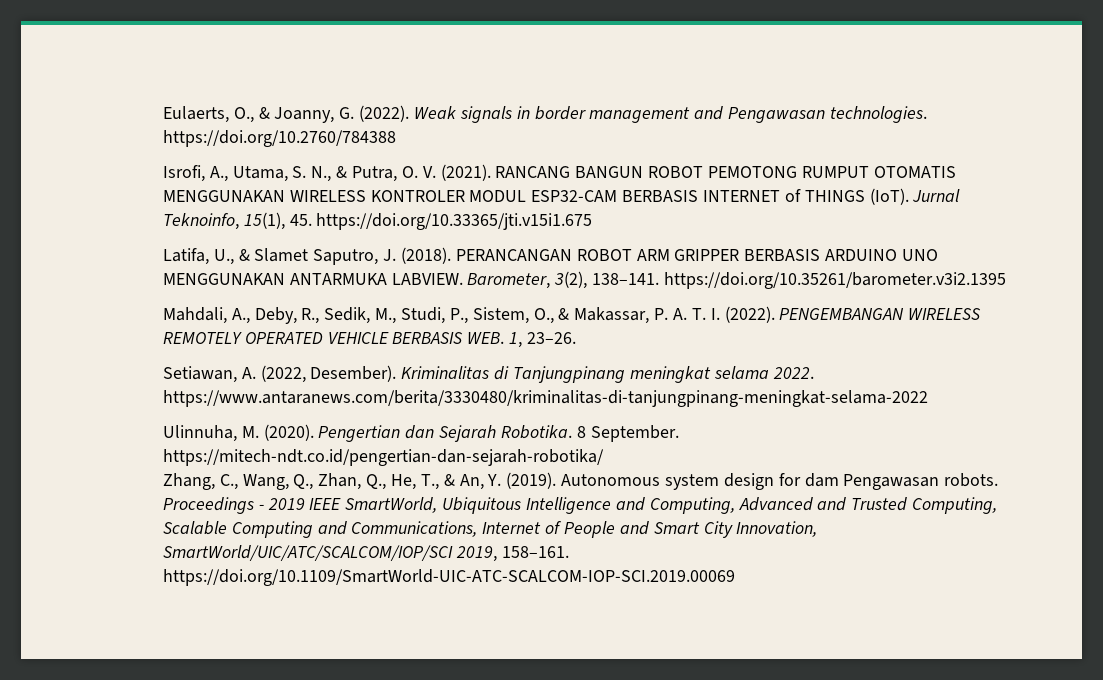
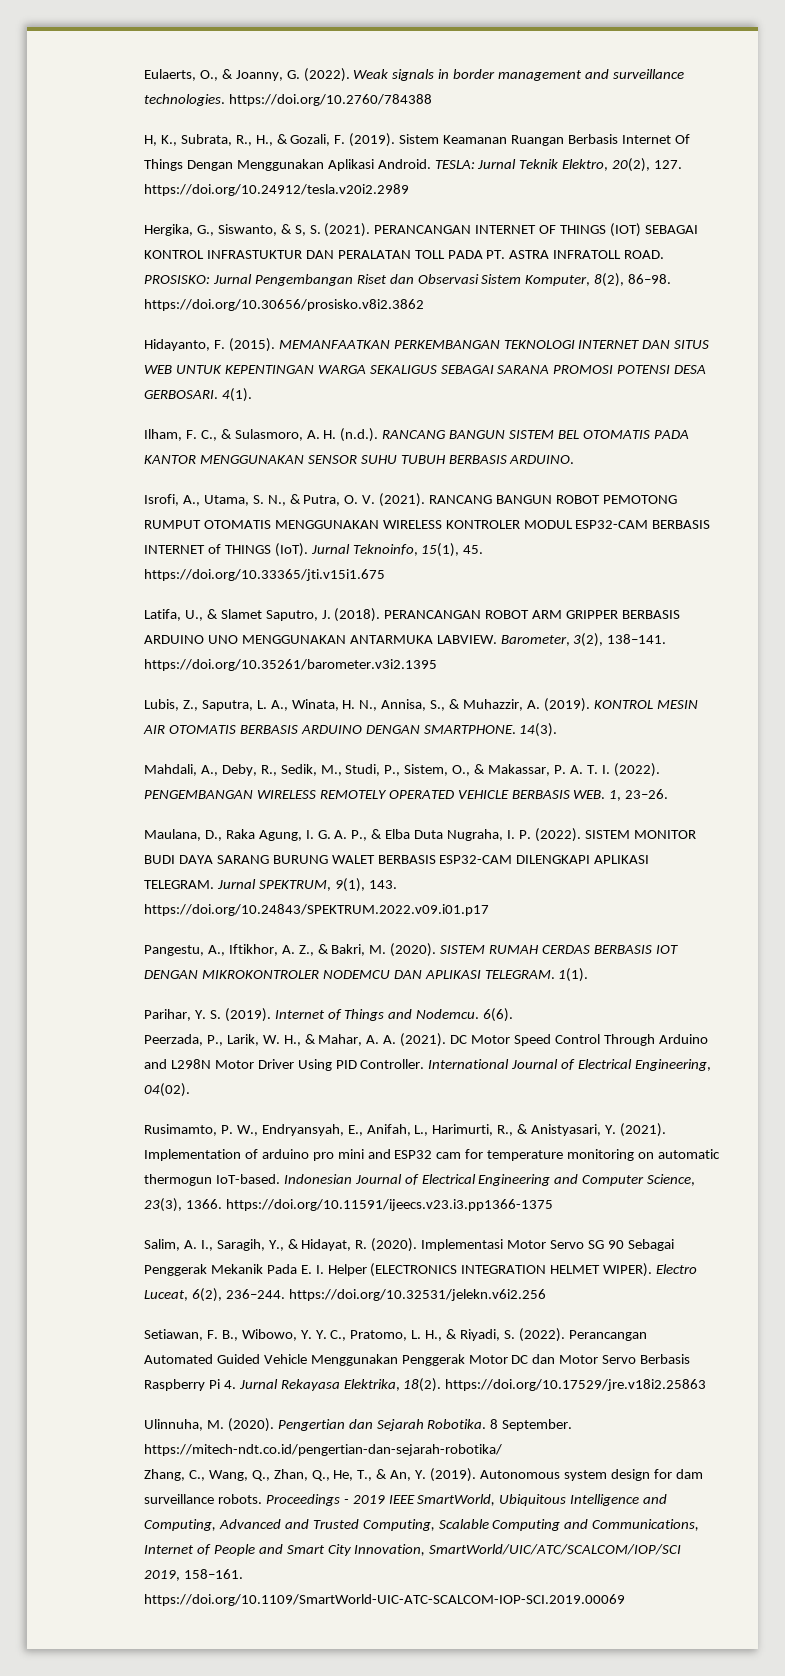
[728,107,826,123] Pengawasan -> [612,69,684,79] surveillance
(396, 138) none -> [143,133,690,147] [143,158,683,172] [143,184,409,196] [143,223,698,237] [143,250,665,259] [143,273,672,287] [143,299,424,311] [143,338,710,352] [143,365,707,374] [143,388,252,402] [143,428,689,442] [143,455,575,464] // H, K., Subrata, R., H., & Gozali, F. (2019). Sistem Keamanan Ruangan Berbasis Internet Of Things Dengan Menggunakan Aplikasi Android. TESLA: Jurnal Teknik Elektro, 20(2), 127. https://doi.org/10.24912/tesla.v20i2.2989 // Hergika, G., Siswanto, & S, S. (2021). PERANCANGAN INTERNET OF THINGS (IOT) SEBAGAI KONTROL INFRASTUKTUR DAN PERALATAN TOLL PADA PT. ASTRA INFRATOLL ROAD. PROSISKO: Jurnal Pengembangan Riset dan Observasi Sistem Komputer, 8(2), 86–98. https://doi.org/10.30656/prosisko.v8i2.3862 // Hidayanto, F. (2015). MEMANFAATKAN PERKEMBANGAN TEKNOLOGI INTERNET DAN SITUS WEB UNTUK KEPENTINGAN WARGA SEKALIGUS SEBAGAI SARANA PROMOSI POTENSI DESA GERBOSARI. 4(1). // Ilham, F. C., & Sulasmoro, A. H. (n.d.). RANCANG BANGUN SISTEM BEL OTOMATIS PADA KANTOR MENGGUNAKAN SENSOR SUHU TUBUH BERBASIS ARDUINO.
(1006, 280) none -> [143,698,698,712] [142,723,558,737] // Lubis, Z., Saputra, L. A., Winata, H. N., Annisa, S., & Muhazzir, A. (2019). KONTROL MESIN AIR OTOMATIS BERBASIS ARDUINO DENGAN SMARTPHONE. 14(3).
[162,365,814,383] [162,390,928,407] Setiawan, A. (2022, Desember). Kriminalitas di Tanjungpinang meningkat selama 2022. https://www.antaranews.com/berita/3330480/kriminalitas-di-tanjungpinang-meningkat-selama-2022 -> [143,828,696,842] [143,855,650,864] [143,878,397,892] [143,904,489,916] [143,943,678,957] [143,968,589,982] [143,1008,514,1022] [143,1033,708,1047] [143,1059,712,1071] [143,1083,190,1097] [143,1123,666,1137] [143,1149,720,1161] [143,1174,696,1186] [143,1198,553,1212] [143,1238,674,1252] [143,1263,698,1277] [143,1288,546,1302] [143,1328,647,1342] [143,1354,691,1366] [143,1378,707,1392] Maulana, D., Raka Agung, I. G. A. P., & Elba Duta Nugraha, I. P. (2022). SISTEM MONITOR BUDI DAYA SARANG BURUNG WALET BERBASIS ESP32-CAM DILENGKAPI APLIKASI TELEGRAM. Jurnal SPEKTRUM, 9(1), 143. https://doi.org/10.24843/SPEKTRUM.2022.v09.i01.p17 // Pangestu, A., Iftikhor, A. Z., & Bakri, M. (2020). SISTEM RUMAH CERDAS BERBASIS IOT DENGAN MIKROKONTROLER NODEMCU DAN APLIKASI TELEGRAM. 1(1). // Parihar, Y. S. (2019). Internet of Things and Nodemcu. 6(6). // Peerzada, P., Larik, W. H., & Mahar, A. A. (2021). DC Motor Speed Control Through Arduino and L298N Motor Driver Using PID Controller. International Journal of Electrical Engineering, 04(02). // Rusimamto, P. W., Endryansyah, E., Anifah, L., Harimurti, R., & Anistyasari, Y. (2021). Implementation of arduino pro mini and ESP32 cam for temperature monitoring on automatic thermogun IoT-based. Indonesian Journal of Electrical Engineering and Computer Science, 23(3), 1366. https://doi.org/10.11591/ijeecs.v23.i3.pp1366-1375 // Salim, A. I., Saragih, Y., & Hidayat, R. (2020). Implementasi Motor Servo SG 90 Sebagai Penggerak Mekanik Pada E. I. Helper (ELECTRONICS INTEGRATION HELMET WIPER). Electro Luceat, 6(2), 236–244. https://doi.org/10.32531/jelekn.v6i2.256 // Setiawan, F. B., Wibowo, Y. Y. C., Pratomo, L. H., & Riyadi, S. (2022). Perancangan Automated Guided Vehicle Menggunakan Penggerak Motor DC dan Motor Servo Berbasis Raspberry Pi 4. Jurnal Rekayasa Elektrika, 18(2). https://doi.org/10.17529/jre.v18i2.25863
[843,474,940,490] Pengawasan -> [143,1494,214,1504] surveillance

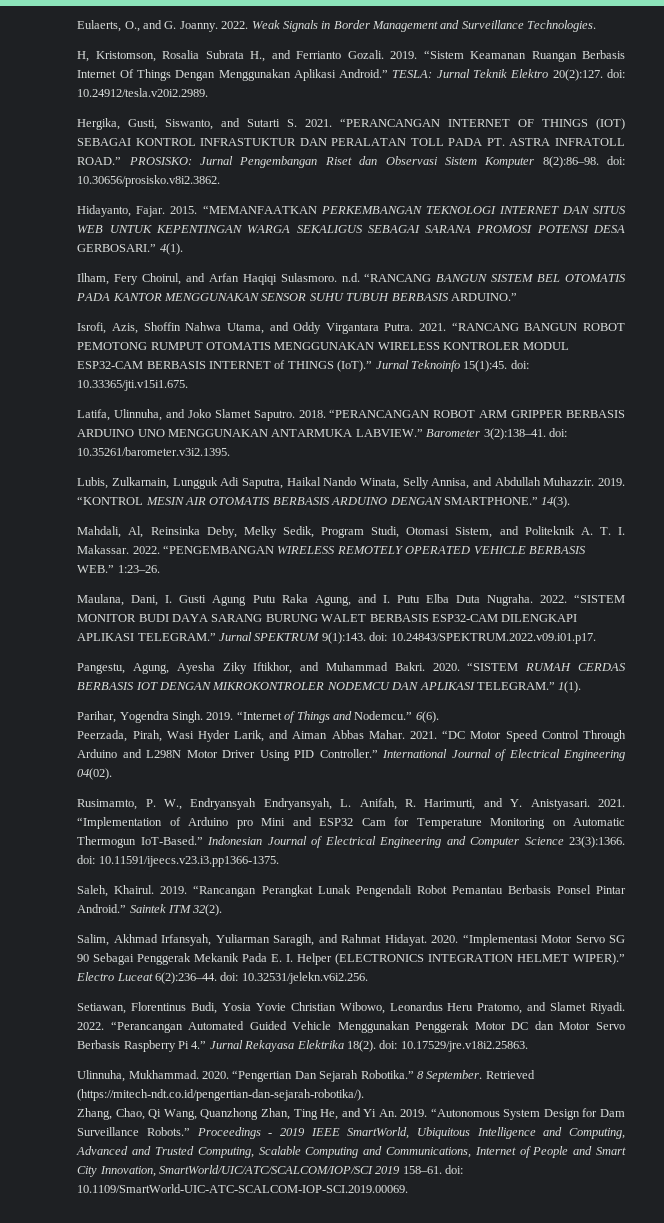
[221,68,684,82] [143,94,432,106] [143,133,440,147] & Joanny, G. (2022). Weak signals in border management and surveillance technologies. https://doi.org/10.2760/784388 // H, K., Subrata, R., H., & Gozali, F. (2019). Sistem -> [143,20,597,32] [77,50,464,62] and G. Joanny. 2022. Weak Signals in Border Management and Surveillance Technologies. // H, Kristomson, Rosalia Subrata H., and Ferrianto Gozali. 2019. “Sistem
[377,159,431,169] Android. -> [339,69,389,78] Android.”
[562,158,683,172] [143,184,409,196] [143,223,472,237] Elektro, 20(2), 127. https://doi.org/10.24912/tesla.v20i2.2989 // Hergika, G., Siswanto, & S, S. (2021). PERANCANGAN -> [510,69,625,81] [77,88,209,97] [77,118,441,130] Elektro 20(2):127. doi: 10.24912/tesla.v20i2.2989. // Hergika, Gusti, Siswanto, and Sutarti S. 2021. “PERANCANGAN
[624,250,665,259] ROAD. -> [77,157,122,165] ROAD.”
[525,273,672,287] [143,299,424,311] [143,338,390,352] Komputer, 8(2), 86–98. https://doi.org/10.30656/prosisko.v8i2.3862 // Hidayanto, F. (2015). MEMANFAATKAN -> [484,156,625,168] [77,175,221,187] [77,205,317,217] Komputer 8(2):86–98. doi: 10.30656/prosisko.v8i2.3862. // Hidayanto, Fajar. 2015. “MEMANFAATKAN
[143,390,218,399] GERBOSARI. -> [77,244,157,252] GERBOSARI.”
[185,428,447,442] F. C., & Sulasmoro, A. H. (n.d.). RANCANG -> [114,273,432,285] Fery Choirul, and Arfan Haqiqi Sulasmoro. n.d. “RANCANG
[509,455,575,464] ARDUINO. -> [450,293,517,301] ARDUINO.”
[182,493,493,507] A., Utama, S. N., & Putra, O. V. (2021). RANCANG -> [111,322,519,334] Azis, Shoffin Nahwa Utama, and Oddy Virgantara Putra. 2021. “RANCANG
[274,543,484,557] [143,569,385,581] [143,608,482,622] (IoT). Jurnal Teknoinfo, 15(1), 45. https://doi.org/10.33365/jti.v15i1.675 // Latifa, U., & Slamet Saputro, J. (2018). PERANCANGAN -> [337,360,529,372] [77,380,189,391] [77,409,430,421] (IoT).” Jurnal Teknoinfo 15(1):45. doi: 10.33365/jti.v15i1.675. // Latifa, Ulinnuha, and Joko Slamet Saputro. 2018. “PERANCANGAN
[436,633,667,647] [143,659,437,671] [143,698,653,712] LABVIEW. Barometer, 3(2), 138–141. https://doi.org/10.35261/barometer.v3i2.1395 // Lubis, Z., Saputra, L. A., Winata, H. N., Annisa, S., & Muhazzir, A. (2019). KONTROL -> [355,428,567,440] [77,447,231,456] [77,477,625,489] [77,496,144,505] LABVIEW.” Barometer 3(2):138–41. doi: 10.35261/barometer.v3i2.1395. // Lubis, Zulkarnain, Lungguk Adi Saputra, Haikal Nando Winata, Selly Annisa, and Abdullah Muhazzir. 2019. “KONTROL
[423,725,516,734] SMARTPHONE. -> [443,497,538,505] SMARTPHONE.”
[200,763,660,777] [143,790,253,799] A., Deby, R., Sedik, M., Studi, P., Sistem, O., & Makassar, P. A. T. I. (2022). PENGEMBANGAN -> [128,526,625,538] [77,545,275,554] Al, Reinsinka Deby, Melky Sedik, Program Studi, Otomasi Sistem, and Politeknik A. T. I. Makassar. 2022. “PENGEMBANGAN
[573,789,669,801] [143,828,630,842] WEB. 1, 23–26. // Maulana, D., Raka Agung, I. G. A. P., & Elba Duta Nugraha, I. P. (2022). SISTEM -> [77,565,160,573] [77,594,625,606] WEB.” 1:23–26. // Maulana, Dani, I. Gusti Agung Putu Raka Agung, and I. Putu Elba Duta Nugraha. 2022. “SISTEM
[143,878,397,892] [143,904,489,916] [143,943,486,957] TELEGRAM. Jurnal SPEKTRUM, 9(1), 143. https://doi.org/10.24843/SPEKTRUM.2022.v09.i01.p17 // Pangestu, A., Iftikhor, A. Z., & Bakri, M. (2020). SISTEM -> [137,632,596,644] [77,662,519,674] TELEGRAM.” Jurnal SPEKTRUM 9(1):143. doi: 10.24843/SPEKTRUM.2022.v09.i01.p17. // Pangestu, Agung, Ayesha Ziky Iftikhor, and Muhammad Bakri. 2020. “SISTEM
[484,970,555,979] TELEGRAM. -> [476,682,555,690] TELEGRAM.”
[194,1008,325,1022] Y. S. (2019). Internet -> [119,711,282,723] Yogendra Singh. 2019. “Internet
[416,1009,480,1019] Nodemcu. -> [354,711,413,720] Nodemcu.”
[206,1033,468,1047] P., Larik, W. H., & Mahar, A. A. (2021). DC -> [132,730,466,742] Pirah, Wasi Hyder Larik, and Aiman Abbas Mahar. 2021. “DC
[360,1059,425,1069] Controller. -> [319,749,378,758] Controller.”
[635,1059,712,1071] Engineering, -> [562,750,625,761] Engineering
[261,1123,666,1137] [143,1149,720,1161] [143,1174,280,1186] Endryansyah, E., Anifah, L., Harimurti, R., & Anistyasari, Y. (2021). Implementation of arduino pro mini and ESP32 cam for temperature monitoring on automatic thermogun IoT-based. -> [190,798,625,810] [77,817,625,829] [77,836,203,848] Endryansyah Endryansyah, L. Anifah, R. Harimurti, and Y. Anistyasari. 2021. “Implementation of Arduino pro Mini and ESP32 Cam for Temperature Monitoring on Automatic Thermogun IoT-Based.”
[647,1174,696,1186] [143,1198,553,1212] [143,1238,504,1252] Science, 23(3), 1366. https://doi.org/10.11591/ijeecs.v23.i3.pp1366-1375 // Salim, A. I., Saragih, Y., & Hidayat, R. (2020). Implementasi -> [524,836,625,848] [77,855,279,867] [77,885,626,897] [77,904,223,916] [77,934,538,946] Science 23(3):1366. doi: 10.11591/ijeecs.v23.i3.pp1366-1375. // Saleh, Khairul. 2019. “Rancangan Perangkat Lunak Pengendali Robot Pemantau Berbasis Ponsel Pintar Android.” Saintek ITM 32(2). // Salim, Akhmad Irfansyah, Yuliarman Saragih, and Rahmat Hidayat. 2020. “Implementasi
[603,1263,698,1277] [143,1288,546,1302] [143,1328,647,1342] WIPER). Electro Luceat, 6(2), 236–244. https://doi.org/10.32531/jelekn.v6i2.256 // Setiawan, F. B., Wibowo, Y. Y. C., Pratomo, L. H., & Riyadi, S. (2022). Perancangan -> [573,953,625,965] [76,972,368,984] [77,1002,625,1014] [77,1021,183,1033] WIPER).” Electro Luceat 6(2):236–44. doi: 10.32531/jelekn.v6i2.256. // Setiawan, Florentinus Budi, Yosia Yovie Christian Wibowo, Leonardus Heru Pratomo, and Slamet Riyadi. 2022. “Perancangan
[223,1380,236,1389] 4. -> [191,1041,207,1049] 4.”
[343,1378,707,1392] [143,1418,573,1432] [143,1444,502,1456] [143,1468,703,1482] [143,1494,262,1504] Elektrika, 18(2). https://doi.org/10.17529/jre.v18i2.25863 // Ulinnuha, M. (2020). Pengertian dan Sejarah Robotika. 8 September. https://mitech-ndt.co.id/pengertian-dan-sejarah-robotika/ // Zhang, C., Wang, Q., Zhan, Q., He, T., & An, Y. (2019). Autonomous system design for dam surveillance robots. -> [296,1040,528,1052] [77,1070,535,1082] [77,1089,365,1101] [77,1108,625,1120] [77,1127,190,1136] Elektrika 18(2). doi: 10.17529/jre.v18i2.25863. // Ulinnuha, Mukhammad. 2020. “Pengertian Dan Sejarah Robotika.” 8 September. Retrieved (https://mitech-ndt.co.id/pengertian-dan-sejarah-robotika/). // Zhang, Chao, Qi Wang, Quanzhong Zhan, Ting He, and Yi An. 2019. “Autonomous System Design for Dam Surveillance Robots.”
[143,1569,243,1581] [143,1594,625,1606] 2019, 158–161. https://doi.org/10.1109/SmartWorld-UIC-ATC-SCALCOM-IOP-SCI.2019.00069 -> [375,1165,464,1174] [77,1184,409,1193] 2019 158–61. doi: 10.1109/SmartWorld-UIC-ATC-SCALCOM-IOP-SCI.2019.00069.

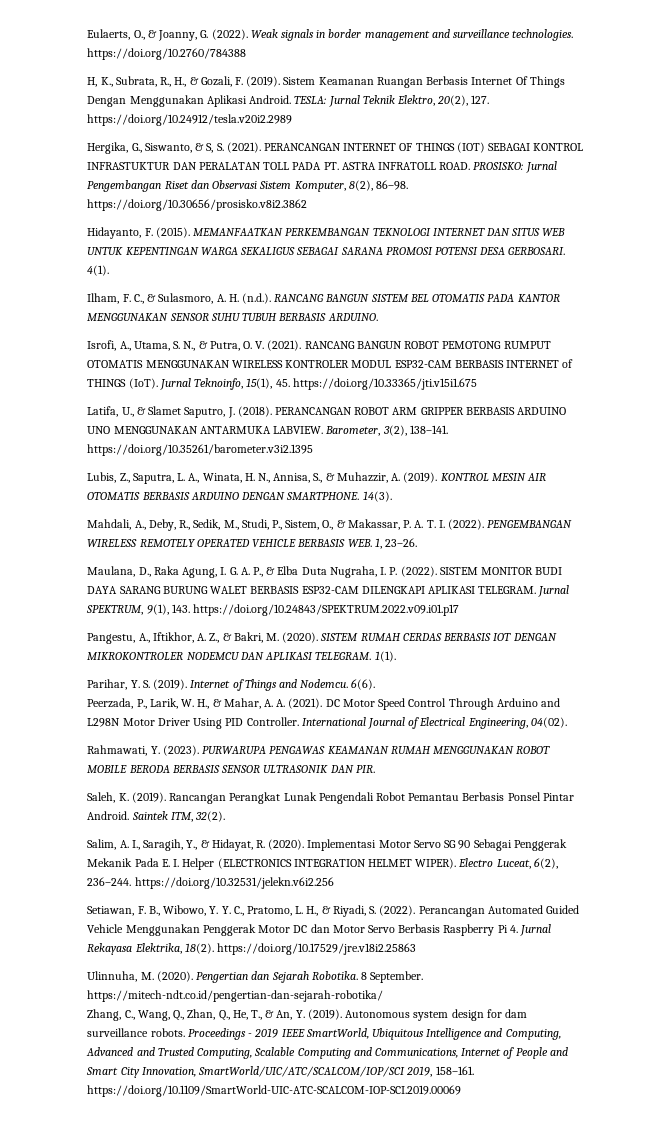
[143,20,597,32] [77,50,464,62] and G. Joanny. 2022. Weak Signals in Border Management and Surveillance Technologies. // H, Kristomson, Rosalia Subrata H., and Ferrianto Gozali. 2019. “Sistem -> [147,29,574,41] [87,48,247,60] [87,76,316,87] & Joanny, G. (2022). Weak signals in border management and surveillance technologies. https://doi.org/10.2760/784388 // H, K., Subrata, R., H., & Gozali, F. (2019). Sistem
[339,69,389,78] Android.” -> [249,95,292,104] Android.
[510,69,625,81] [77,88,209,97] [77,118,441,130] Elektro 20(2):127. doi: 10.24912/tesla.v20i2.2989. // Hergika, Gusti, Siswanto, and Sutarti S. 2021. “PERANCANGAN -> [396,95,490,106] [87,114,293,126] [87,142,341,154] Elektro, 20(2), 127. https://doi.org/10.24912/tesla.v20i2.2989 // Hergika, G., Siswanto, & S, S. (2021). PERANCANGAN
[77,157,122,165] ROAD.” -> [439,162,471,170] ROAD.
[484,156,625,168] [77,175,221,187] [77,205,317,217] Komputer 8(2):86–98. doi: 10.30656/prosisko.v8i2.3862. // Hidayanto, Fajar. 2015. “MEMANFAATKAN -> [294,180,408,192] [87,199,308,211] [87,227,284,239] Komputer, 8(2), 86–98. https://doi.org/10.30656/prosisko.v8i2.3862 // Hidayanto, F. (2015). MEMANFAATKAN
[77,244,157,252] GERBOSARI.” -> [508,247,566,255] GERBOSARI.
[114,273,432,285] Fery Choirul, and Arfan Haqiqi Sulasmoro. n.d. “RANCANG -> [122,293,325,304] F. C., & Sulasmoro, A. H. (n.d.). RANCANG
[450,293,517,301] ARDUINO.” -> [327,313,378,321] ARDUINO.
[111,322,519,334] Azis, Shoffin Nahwa Utama, and Oddy Virgantara Putra. 2021. “RANCANG -> [119,340,355,351] A., Utama, S. N., & Putra, O. V. (2021). RANCANG
[337,360,529,372] [77,380,189,391] [77,409,430,421] (IoT).” Jurnal Teknoinfo 15(1):45. doi: 10.33365/jti.v15i1.675. // Latifa, Ulinnuha, and Joko Slamet Saputro. 2018. “PERANCANGAN -> [128,378,477,390] [87,406,352,418] (IoT). Jurnal Teknoinfo, 15(1), 45. https://doi.org/10.33365/jti.v15i1.675 // Latifa, U., & Slamet Saputro, J. (2018). PERANCANGAN
[355,428,567,440] [77,447,231,456] [77,477,625,489] [77,496,144,505] LABVIEW.” Barometer 3(2):138–41. doi: 10.35261/barometer.v3i2.1395. // Lubis, Zulkarnain, Lungguk Adi Saputra, Haikal Nando Winata, Selly Annisa, and Abdullah Muhazzir. 2019. “KONTROL -> [273,425,448,436] [87,444,314,456] [87,472,489,484] LABVIEW. Barometer, 3(2), 138–141. https://doi.org/10.35261/barometer.v3i2.1395 // Lubis, Z., Saputra, L. A., Winata, H. N., Annisa, S., & Muhazzir, A. (2019). KONTROL
[443,497,538,505] SMARTPHONE.” -> [286,492,360,500] SMARTPHONE.
[128,526,625,538] [77,545,275,554] Al, Reinsinka Deby, Melky Sedik, Program Studi, Otomasi Sistem, and Politeknik A. T. I. Makassar. 2022. “PENGEMBANGAN -> [134,519,573,531] A., Deby, R., Sedik, M., Studi, P., Sistem, O., & Makassar, P. A. T. I. (2022). PENGEMBANGAN
[77,565,160,573] [77,594,625,606] WEB.” 1:23–26. // Maulana, Dani, I. Gusti Agung Putu Raka Agung, and I. Putu Elba Duta Nugraha. 2022. “SISTEM -> [347,538,417,549] [87,566,478,578] WEB. 1, 23–26. // Maulana, D., Raka Agung, I. G. A. P., & Elba Duta Nugraha, I. P. (2022). SISTEM
[137,632,596,644] [77,662,519,674] TELEGRAM.” Jurnal SPEKTRUM 9(1):143. doi: 10.24843/SPEKTRUM.2022.v09.i01.p17. // Pangestu, Agung, Ayesha Ziky Iftikhor, and Muhammad Bakri. 2020. “SISTEM -> [478,585,570,597] [86,604,460,616] [87,632,359,644] TELEGRAM. Jurnal SPEKTRUM, 9(1), 143. https://doi.org/10.24843/SPEKTRUM.2022.v09.i01.p17 // Pangestu, A., Iftikhor, A. Z., & Bakri, M. (2020). SISTEM
[476,682,555,690] TELEGRAM.” -> [315,652,372,660] TELEGRAM.
[119,711,282,723] Yogendra Singh. 2019. “Internet -> [130,679,231,690] Y. S. (2019). Internet
[354,711,413,720] Nodemcu.” -> [300,679,349,688] Nodemcu.
[132,730,466,742] Pirah, Wasi Hyder Larik, and Aiman Abbas Mahar. 2021. “DC -> [136,698,340,709] P., Larik, W. H., & Mahar, A. A. (2021). DC
[319,749,378,758] Controller.” -> [246,717,299,726] Controller.
[562,750,625,761] Engineering -> [467,718,528,729] Engineering,
[77,798,625,810] [77,817,625,829] [77,836,625,848] [77,855,279,867] [77,885,257,897] Rusimamto, P. W., Endryansyah Endryansyah, L. Anifah, R. Harimurti, and Y. Anistyasari. 2021. “Implementation of Arduino pro Mini and ESP32 Cam for Temperature Monitoring on Automatic Thermogun IoT-Based.” Indonesian Journal of Electrical Engineering and Computer Science 23(3):1366. doi: 10.11591/ijeecs.v23.i3.pp1366-1375. // Saleh, Khairul. 2019. “Rancangan -> [87,745,551,756] [87,765,375,773] [87,792,227,804] Rahmawati, Y. (2023). PURWARUPA PENGAWAS KEAMANAN RUMAH MENGGUNAKAN ROBOT MOBILE BERODA BERBASIS SENSOR ULTRASONIK DAN PIR. // Saleh, K. (2019). Rancangan
[77,904,192,913] Android.” Saintek ITM -> [87,811,193,822] Android. Saintek ITM,
[113,934,538,946] Akhmad Irfansyah, Yuliarman Saragih, and Rahmat Hidayat. 2020. “Implementasi -> [119,839,377,851] A. I., Saragih, Y., & Hidayat, R. (2020). Implementasi
[573,953,625,965] [76,972,368,984] [77,1002,625,1014] [77,1021,183,1033] WIPER).” Electro Luceat 6(2):236–44. doi: 10.32531/jelekn.v6i2.256. // Setiawan, Florentinus Budi, Yosia Yovie Christian Wibowo, Leonardus Heru Pratomo, and Slamet Riyadi. 2022. “Perancangan -> [415,858,558,869] [87,877,334,889] [87,905,485,917] WIPER). Electro Luceat, 6(2), 236–244. https://doi.org/10.32531/jelekn.v6i2.256 // Setiawan, F. B., Wibowo, Y. Y. C., Pratomo, L. H., & Riyadi, S. (2022). Perancangan
[191,1041,207,1049] 4.” -> [509,925,518,933] 4.
[296,1040,528,1052] [77,1070,535,1082] [77,1089,365,1101] [77,1108,625,1120] [77,1127,190,1136] Elektrika 18(2). doi: 10.17529/jre.v18i2.25863. // Ulinnuha, Mukhammad. 2020. “Pengertian Dan Sejarah Robotika.” 8 September. Retrieved (https://mitech-ndt.co.id/pengertian-dan-sejarah-robotika/). // Zhang, Chao, Qi Wang, Quanzhong Zhan, Ting He, and Yi An. 2019. “Autonomous System Design for Dam Surveillance Robots.” -> [134,943,417,955] [87,971,424,983] [87,990,384,1002] [87,1009,528,1021] [87,1028,185,1037] Elektrika, 18(2). https://doi.org/10.17529/jre.v18i2.25863 // Ulinnuha, M. (2020). Pengertian dan Sejarah Robotika. 8 September. https://mitech-ndt.co.id/pengertian-dan-sejarah-robotika/ // Zhang, C., Wang, Q., Zhan, Q., He, T., & An, Y. (2019). Autonomous system design for dam surveillance robots.
[375,1165,464,1174] [77,1184,409,1193] 2019 158–61. doi: 10.1109/SmartWorld-UIC-ATC-SCALCOM-IOP-SCI.2019.00069. -> [406,1066,474,1077] [87,1085,462,1097] 2019, 158–161. https://doi.org/10.1109/SmartWorld-UIC-ATC-SCALCOM-IOP-SCI.2019.00069

